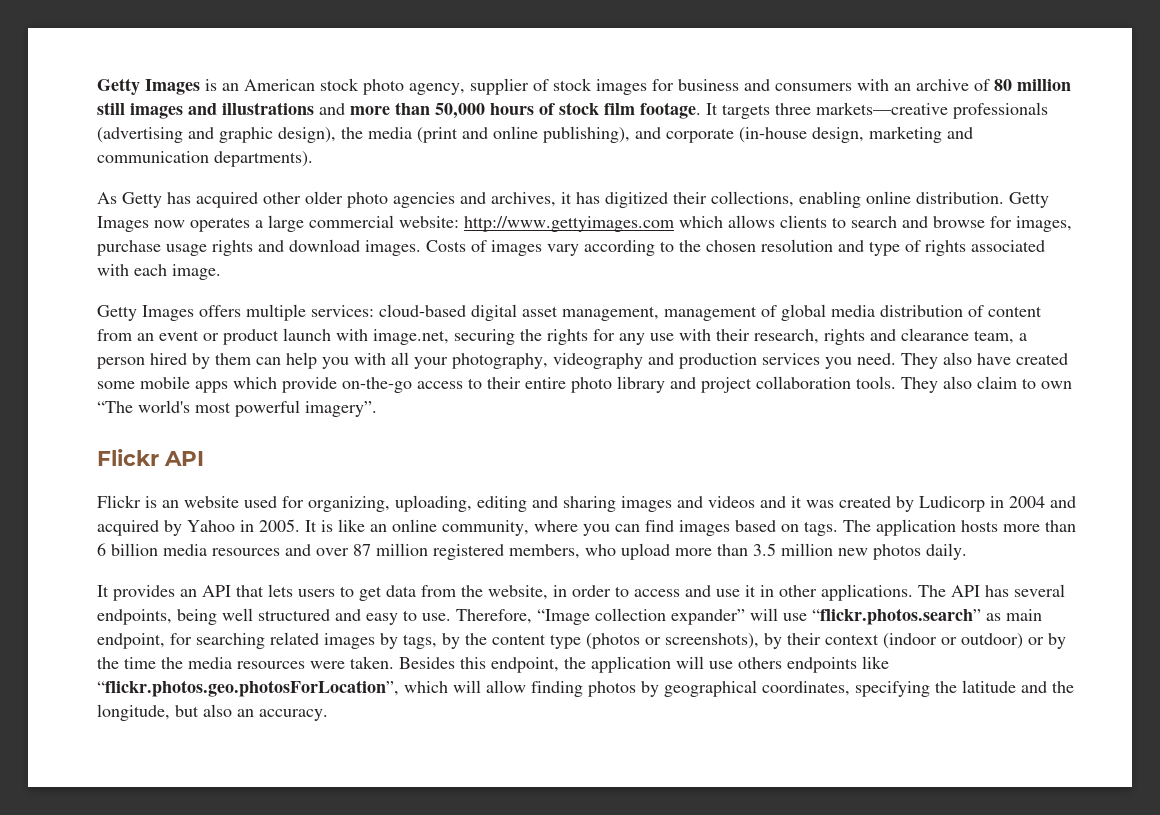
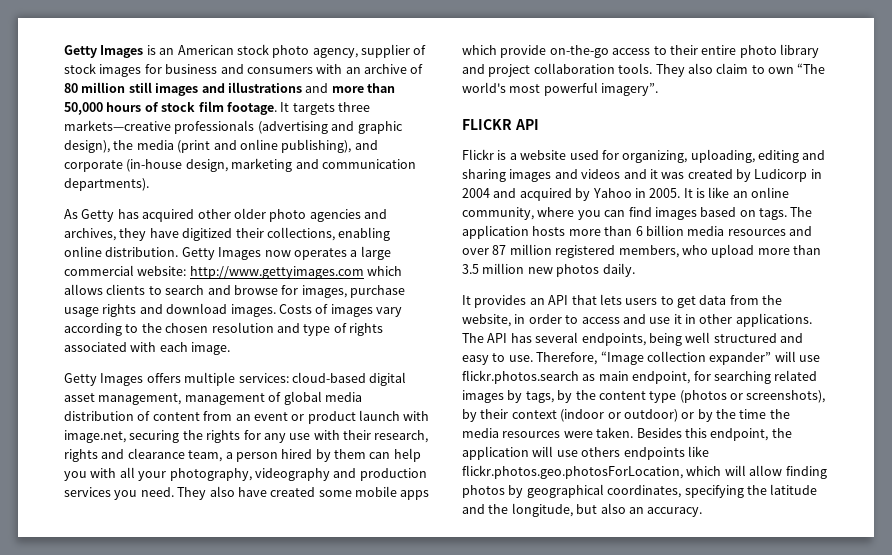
[561,192,600,204] it has -> [119,228,179,241] they have
[97,449,159,466] Flickr -> [462,119,512,130] FLICKR
[162,500,179,508] an -> [509,153,517,160] a
[812,608,981,625] “flickr.photos.search” -> [462,370,579,384] flickr.photos.search
[97,680,399,697] “flickr.photos.geo.photosForLocation”, -> [462,465,683,479] flickr.photos.geo.photosForLocation,

